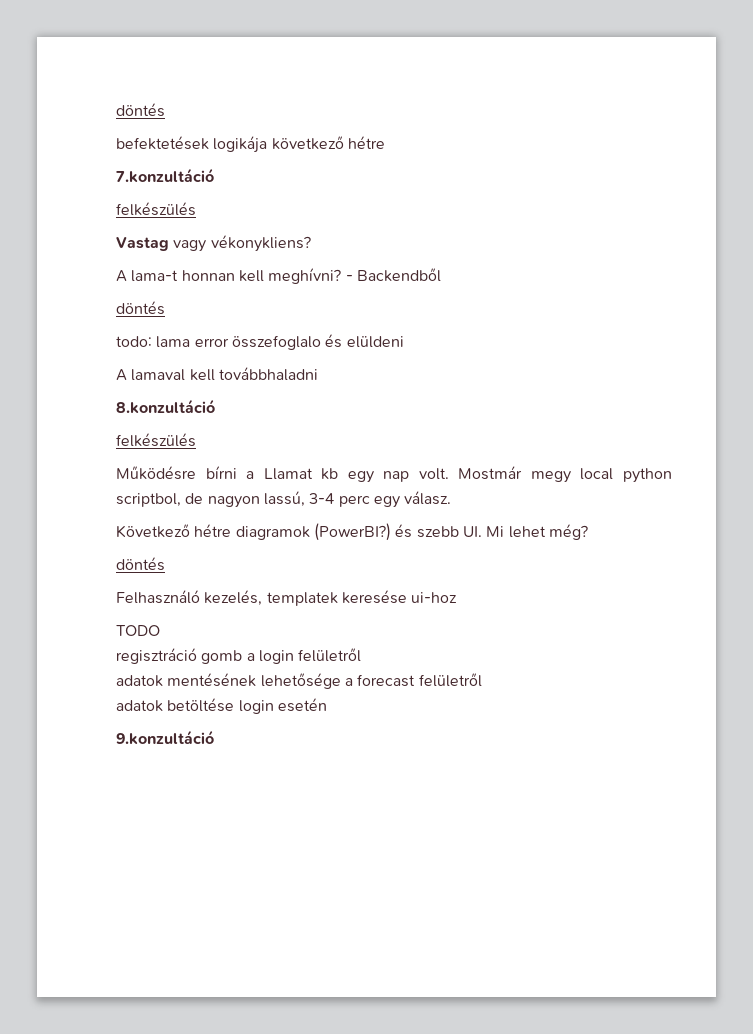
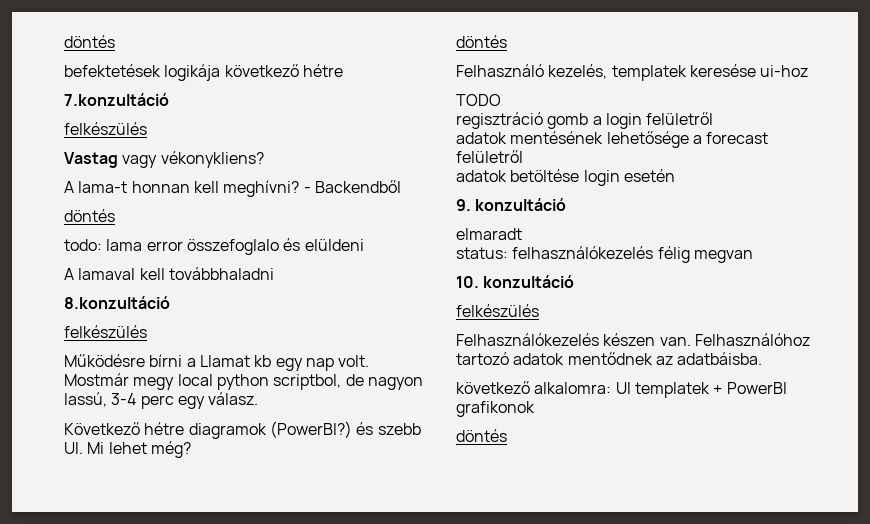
[116,730,214,745] 9.konzultáció -> [456,198,567,211] [456,228,522,240] [456,246,753,263] [456,275,575,288] [456,304,539,317] [456,333,810,346] [456,352,763,365] [456,381,787,398] [456,401,535,417] [456,429,507,442] 9. konzultáció // elmaradt // status: felhasználókezelés félig megvan // 10. konzultáció // felkészülés // Felhasználókezelés készen van. Felhasználóhoz tartozó adatok mentődnek az adatbáisba. // következő alkalomra: UI templatek + PowerBI grafikonok // döntés

